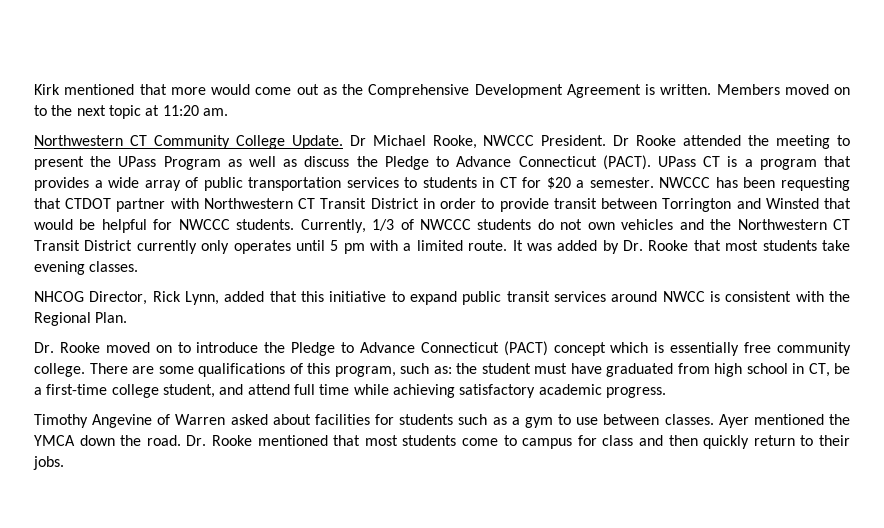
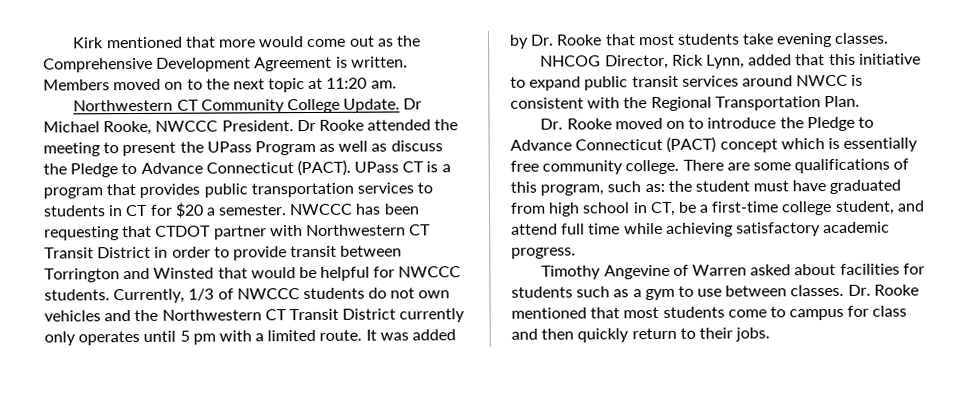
[94,177,199,191] a wide array of -> (201, 190) none
(91, 319) none -> [714,96,821,111] Transportation
[718,414,850,428] [34,435,181,446] Ayer mentioned the YMCA down the road. -> (845, 290) none

